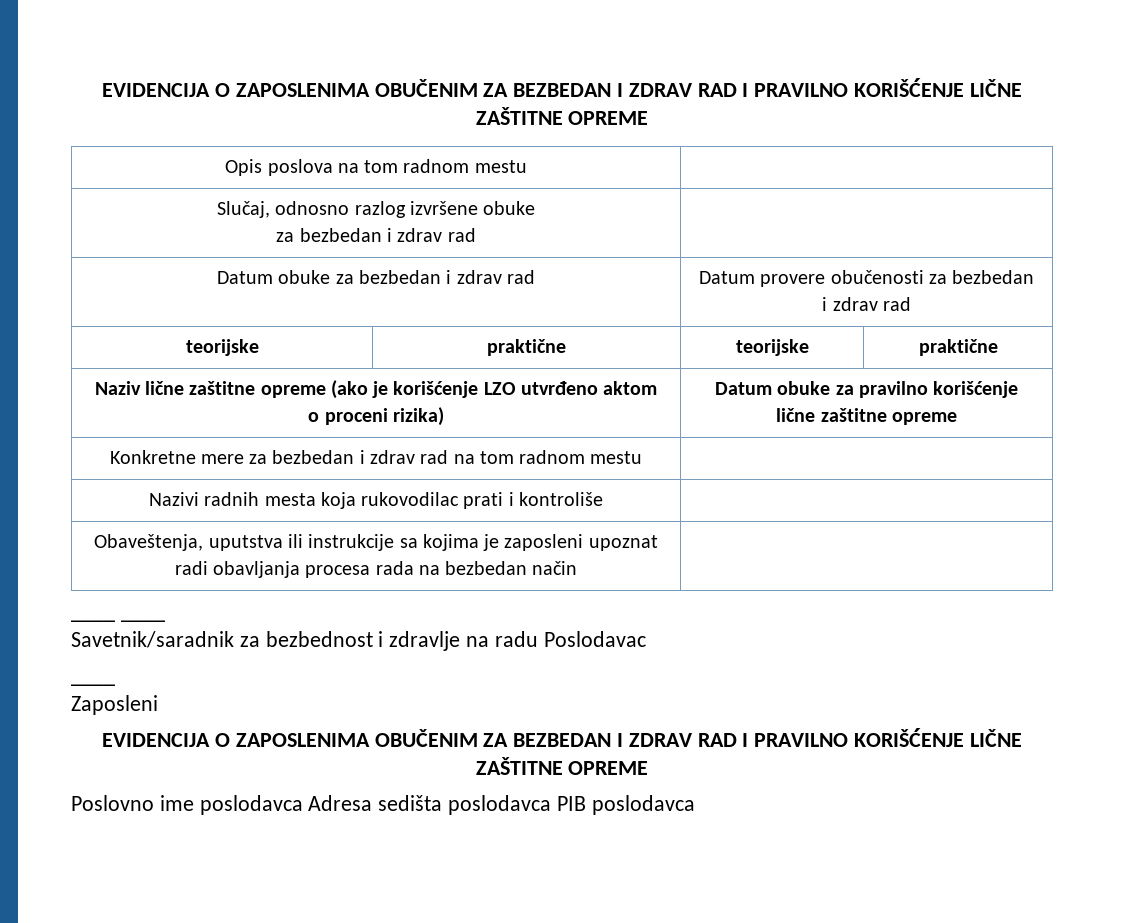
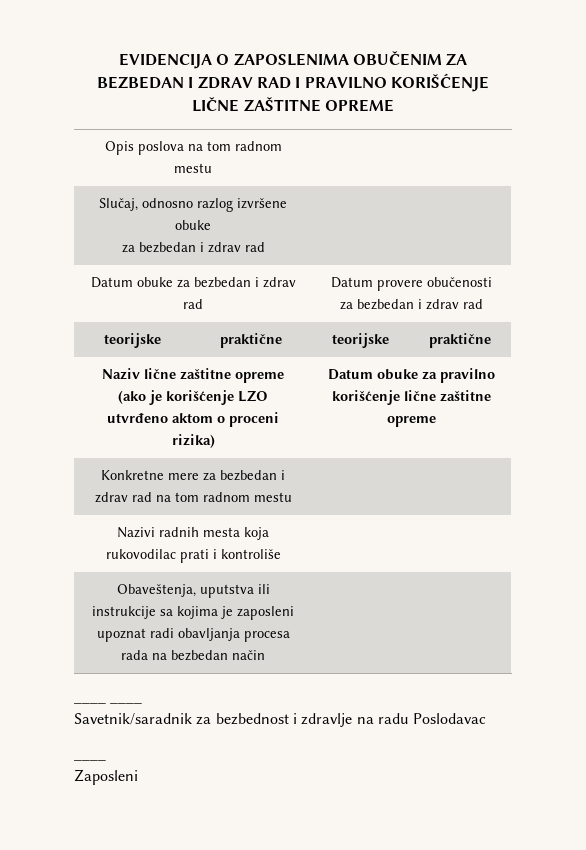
[102,728,1022,747] [475,757,649,775] [71,795,695,815] // EVIDENCIJA O ZAPOSLENIMA OBUČENIM ZA BEZBEDAN I ZDRAV RAD I PRAVILNO KORIŠĆENJE LIČNE ZAŠTITNE OPREME // Poslovno ime poslodavca Adresa sedišta poslodavca PIB poslodavca -> (138, 777) none

